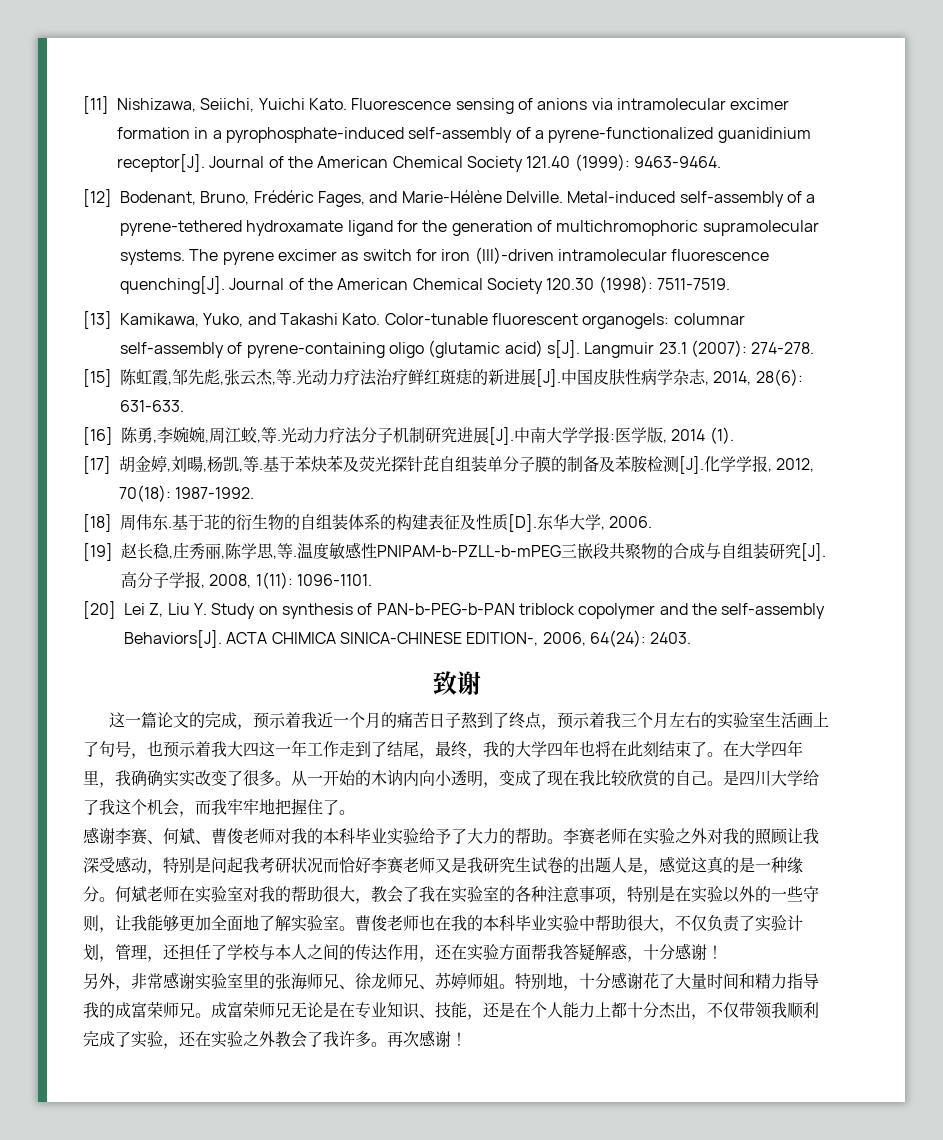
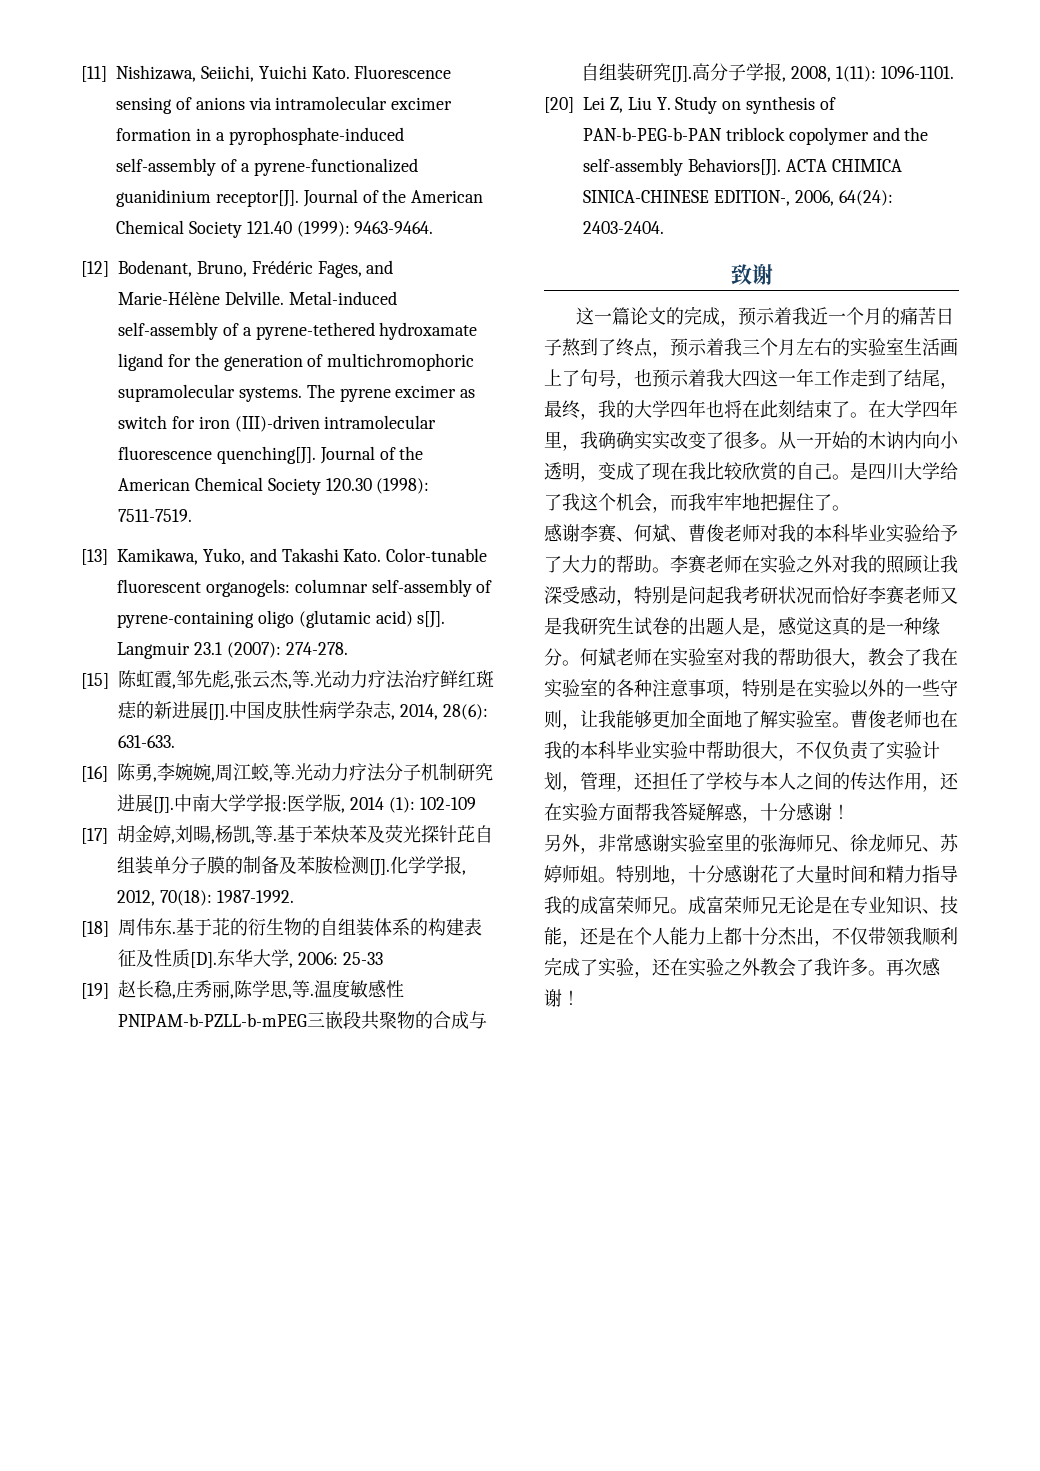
[709,427,734,444] (1). -> [388,797,476,813] (1): 102-109
[609,516,653,528] 2006. -> [297,952,383,965] 2006: 25-33
[650,632,692,644] 2403. -> [583,221,664,234] 2403-2404.

